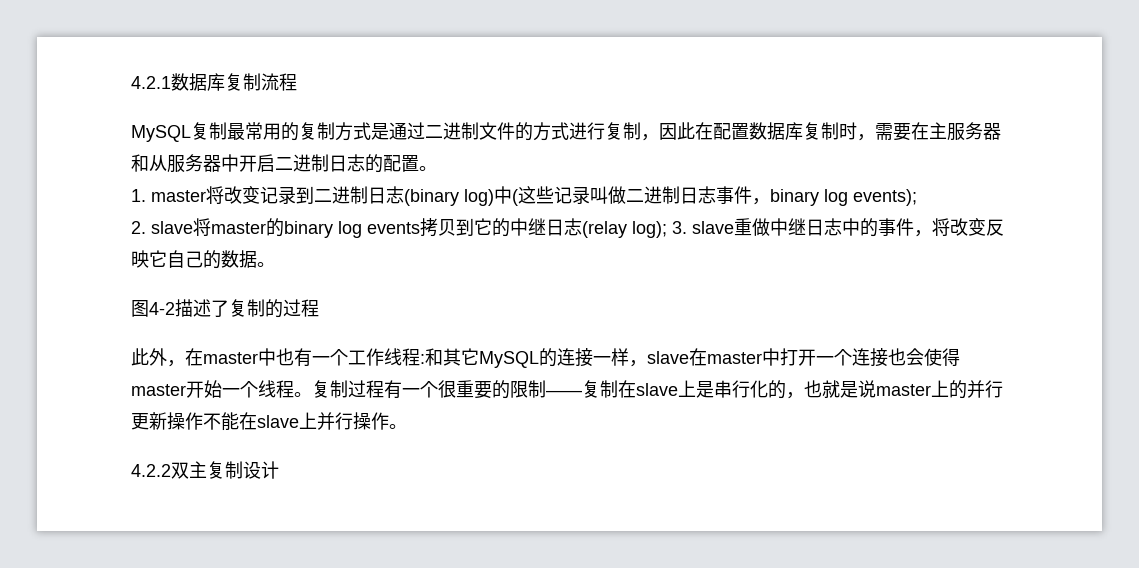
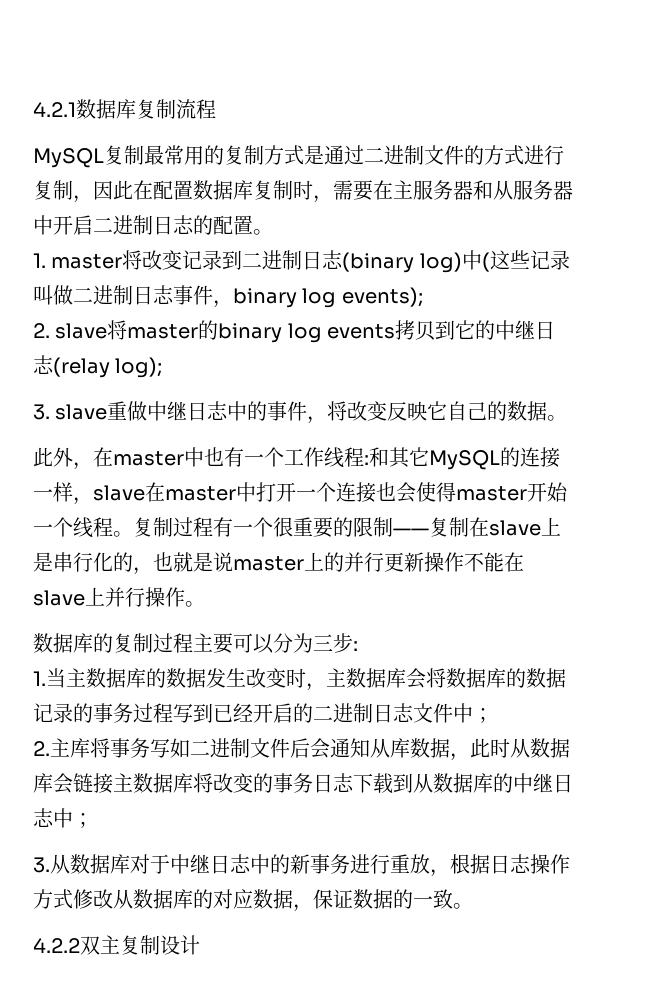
(667, 229) none -> (163, 367) //
[131,299,319,318] // 图4-2描述了复制的过程 -> (568, 418) none
(407, 426) none -> [33,633,358,654] [33,668,566,691] [33,703,493,723] [33,738,570,761] [33,773,573,794] [33,808,93,828] [33,854,570,877] [33,889,473,912] // 数据库的复制过程主要可以分为三步: // 1.当主数据库的数据发生改变时，主数据库会将数据库的数据记录的事务过程写到已经开启的二进制日志文件中； // 2.主库将事务写如二进制文件后会通知从库数据，此时从数据库会链接主数据库将改变的事务日志下载到从数据库的中继日志中； // 3.从数据库对于中继日志中的新事务进行重放，根据日志操作方式修改从数据库的对应数据，保证数据的一致。

